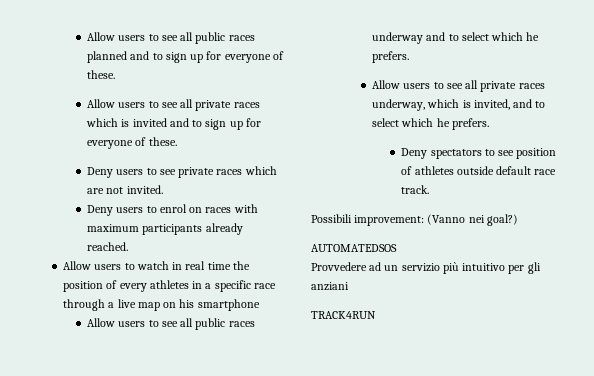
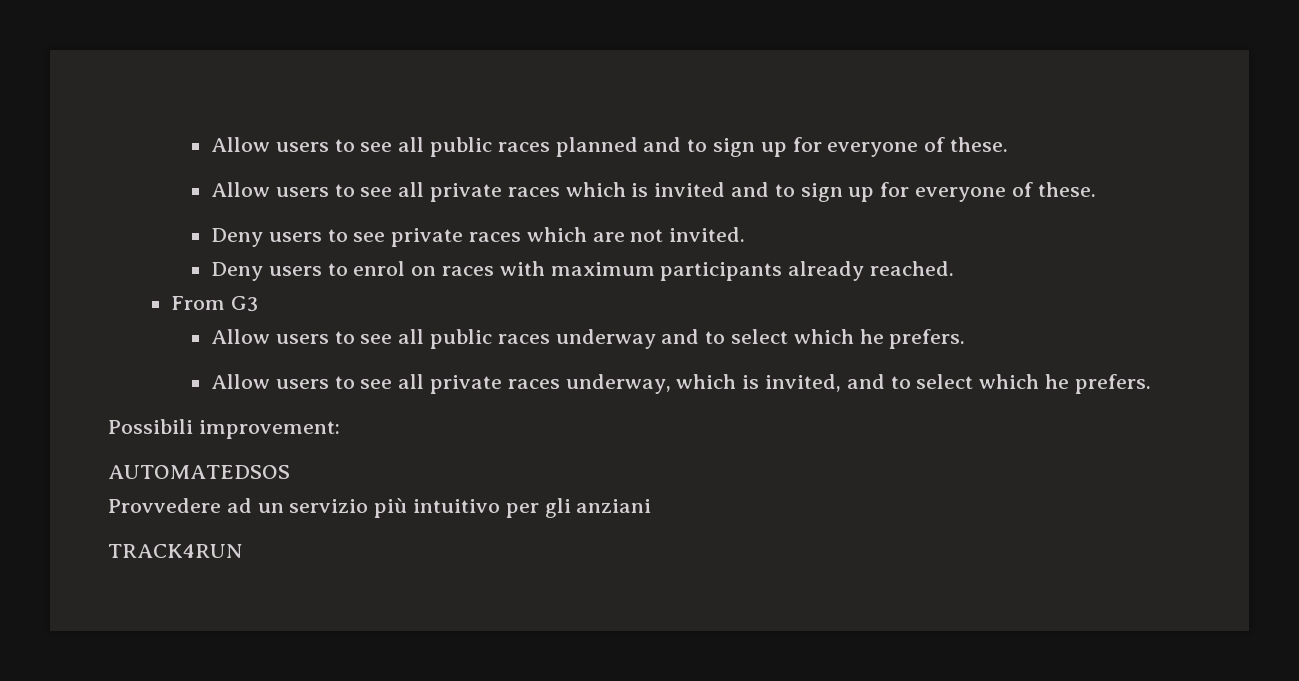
[63,261,250,270] [63,280,276,292] [63,299,260,311] Allow users to watch in real time the position of every athletes in a specific race through a live map on his smartphone -> [171,296,259,312] From G3
[401,148,557,159] [401,166,557,175] [401,185,430,194] // Deny spectators to see position of athletes outside default race track. -> (1151, 384) none
[427,214,518,226] (Vanno nei goal?) -> (340, 429) none

